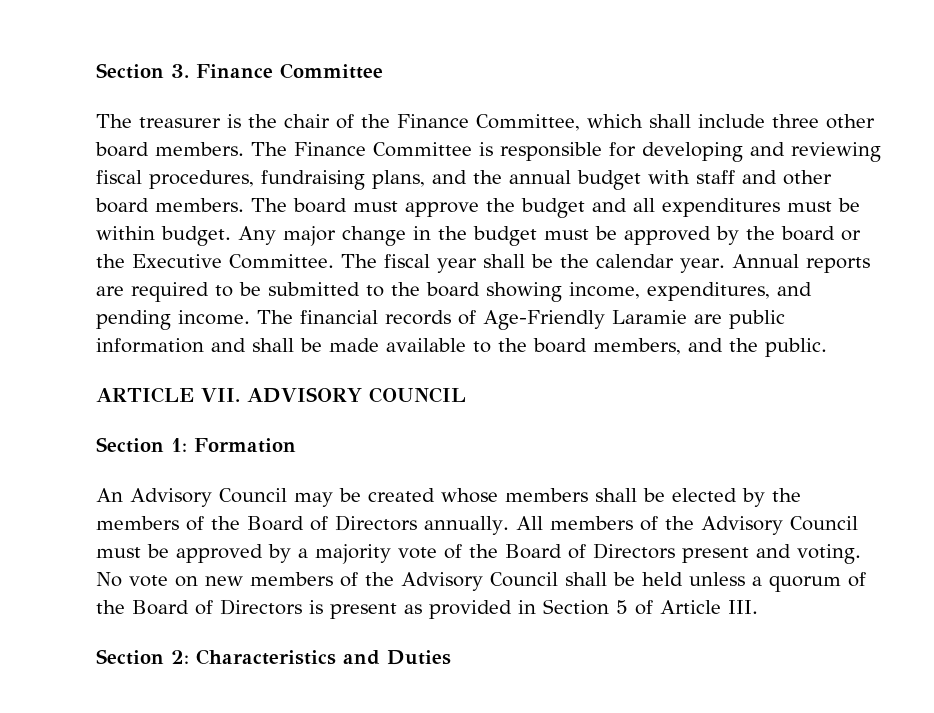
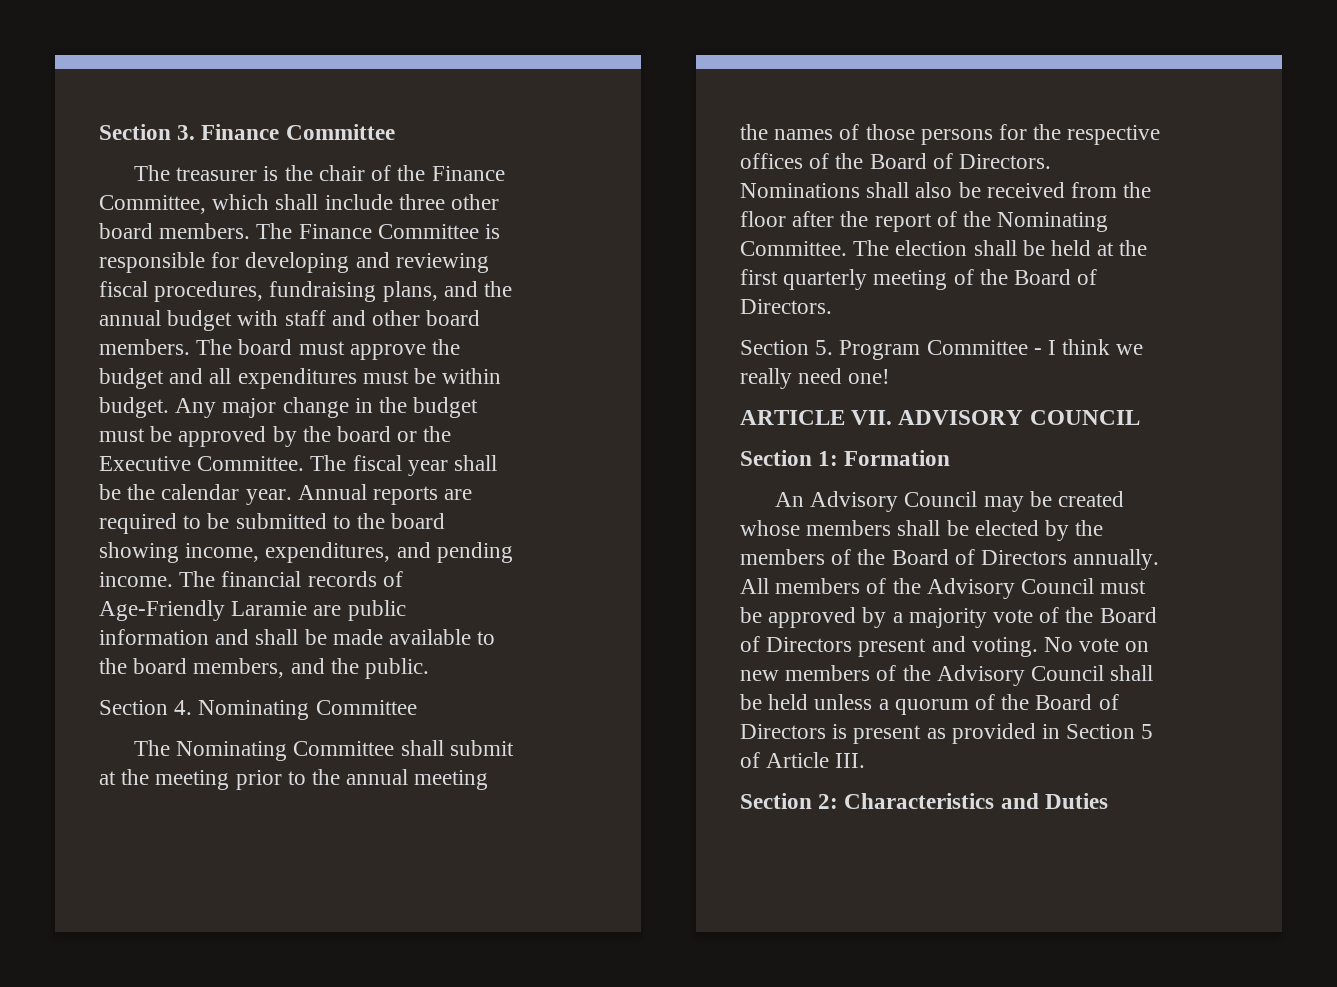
(827, 347) none -> [99,700,417,720] [134,740,514,761] [99,769,489,790] [740,124,1161,145] [740,153,1052,169] [740,182,1152,198] [740,211,1109,232] [740,240,1148,256] [740,269,1098,290] [740,299,832,314] [740,339,1144,360] [740,368,891,389] // Section 4. Nominating Committee // The Nominating Committee shall submit at the meeting prior to the annual meeting the names of those persons for the respective offices of the Board of Directors. Nominations shall also be received from the floor after the report of the Nominating Committee. The election shall be held at the first quarterly meeting of the Board of Directors. // Section 5. Program Committee - I think we really need one!

